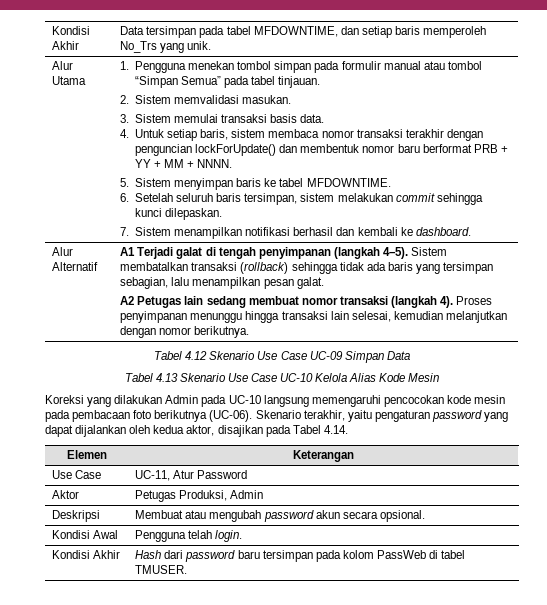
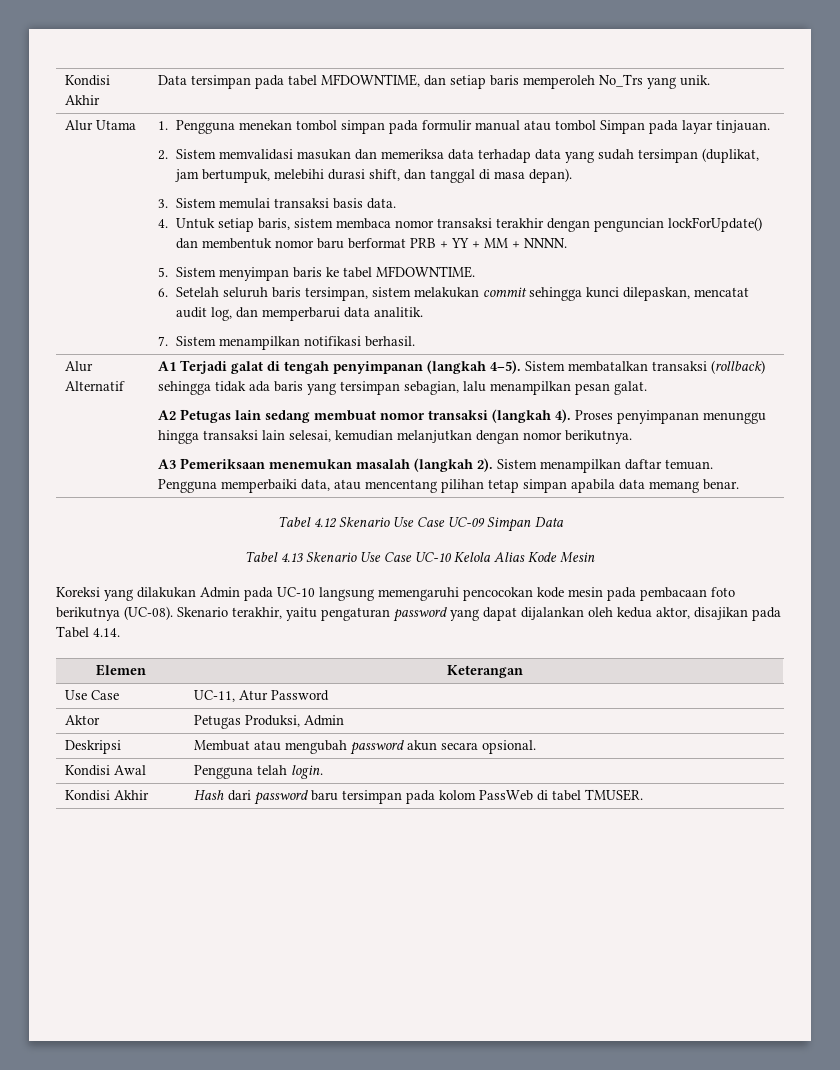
[135,76,276,88] “Simpan Semua” pada tabel -> [599,120,713,134] Simpan pada layar
[242,95,292,104] masukan. -> [296,148,759,163] [174,168,572,183] masukan dan memeriksa data terhadap data yang sudah tersimpan (duplikat, jam bertumpuk, melebihi durasi shift, dan tanggal di masa depan).
[165,208,223,220] dilepaskan. -> [622,287,749,301] [175,307,423,321] dilepaskan, mencatat audit log, dan memperbarui data analitik.
[293,227,471,236] berhasil dan kembali ke dashboard. -> [364,336,415,347] berhasil.
(250, 332) none -> [158,458,714,473] [158,479,740,493] // A3 Pemeriksaan menemukan masalah (langkah 2). Sistem menampilkan daftar temuan. Pengguna memperbaiki data, atau mencentang pilihan tetap simpan apabila data memang benar.
[209,410,253,422] (UC-06). -> [124,606,173,620] (UC-08).

